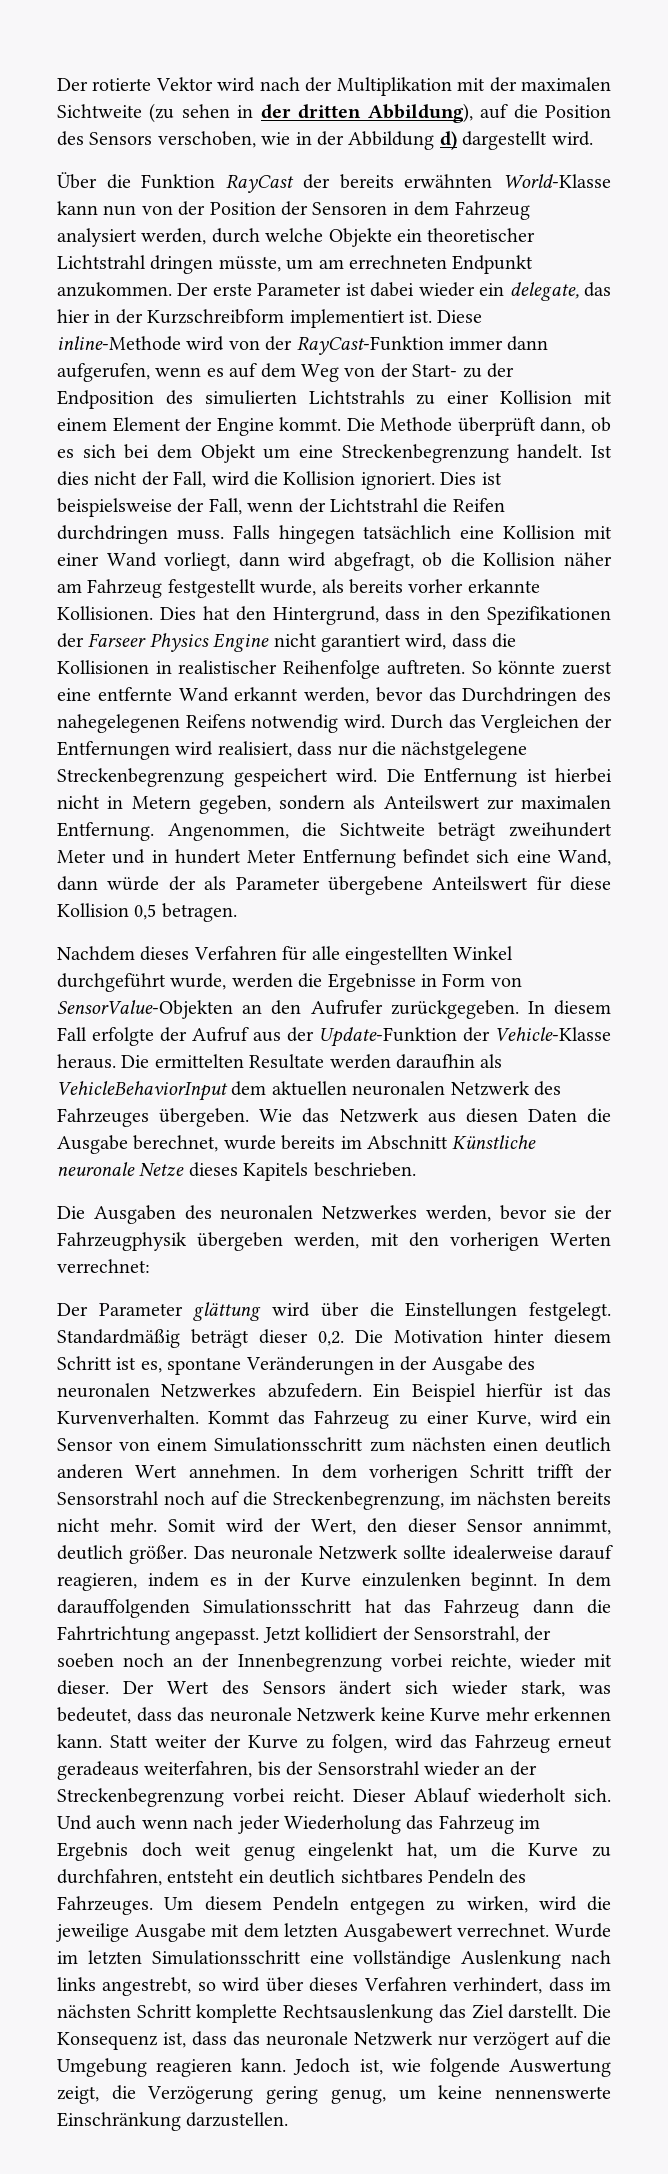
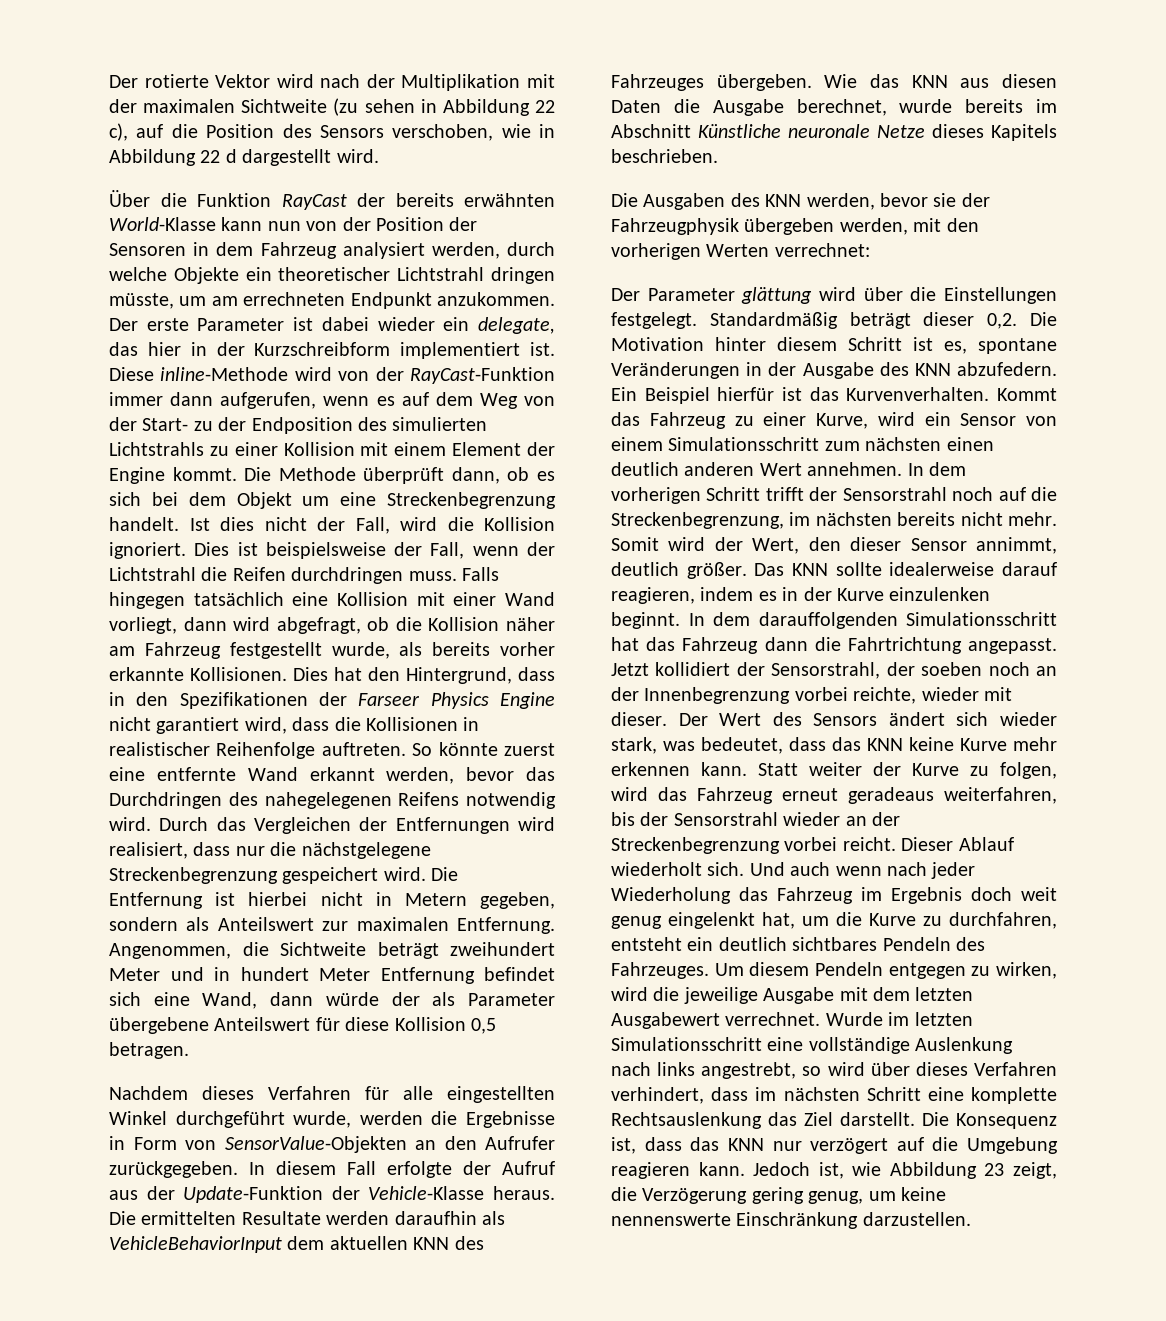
[260,103,473,123] der dritten Abbildung), -> [442,99,555,116] [109,123,128,141] Abbildung 22 c),
[317,131,457,150] der Abbildung d) -> [109,149,237,166] Abbildung 22 d
[352,1081,530,1096] neuronalen Netzwerk -> [413,1237,450,1250] KNN
[339,1108,419,1123] Netzwerk -> [911,75,948,88] KNN
[220,1205,417,1220] neuronalen Netzwerkes -> [765,194,802,207] KNN
[57,1383,257,1398] neuronalen Netzwerkes -> [914,363,951,376] KNN
[230,1545,399,1560] neuronale Netzwerk -> [792,563,828,576] KNN
[209,1707,376,1722] neuronale Netzwerk -> [867,738,903,751] KNN
(192, 2011) none -> [927,1087,964,1101] eine
[266,2031,433,2046] neuronale Netzwerk -> [727,1138,764,1151] KNN
[429,2058,612,2077] folgende Auswertung -> [889,1162,1005,1179] Abbildung 23

